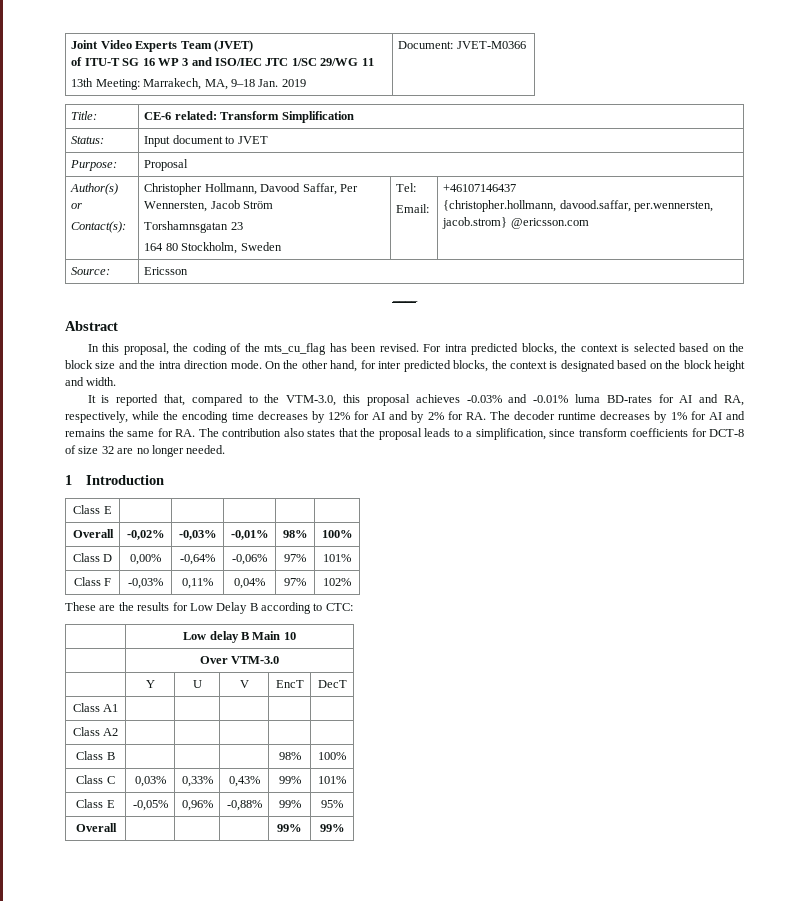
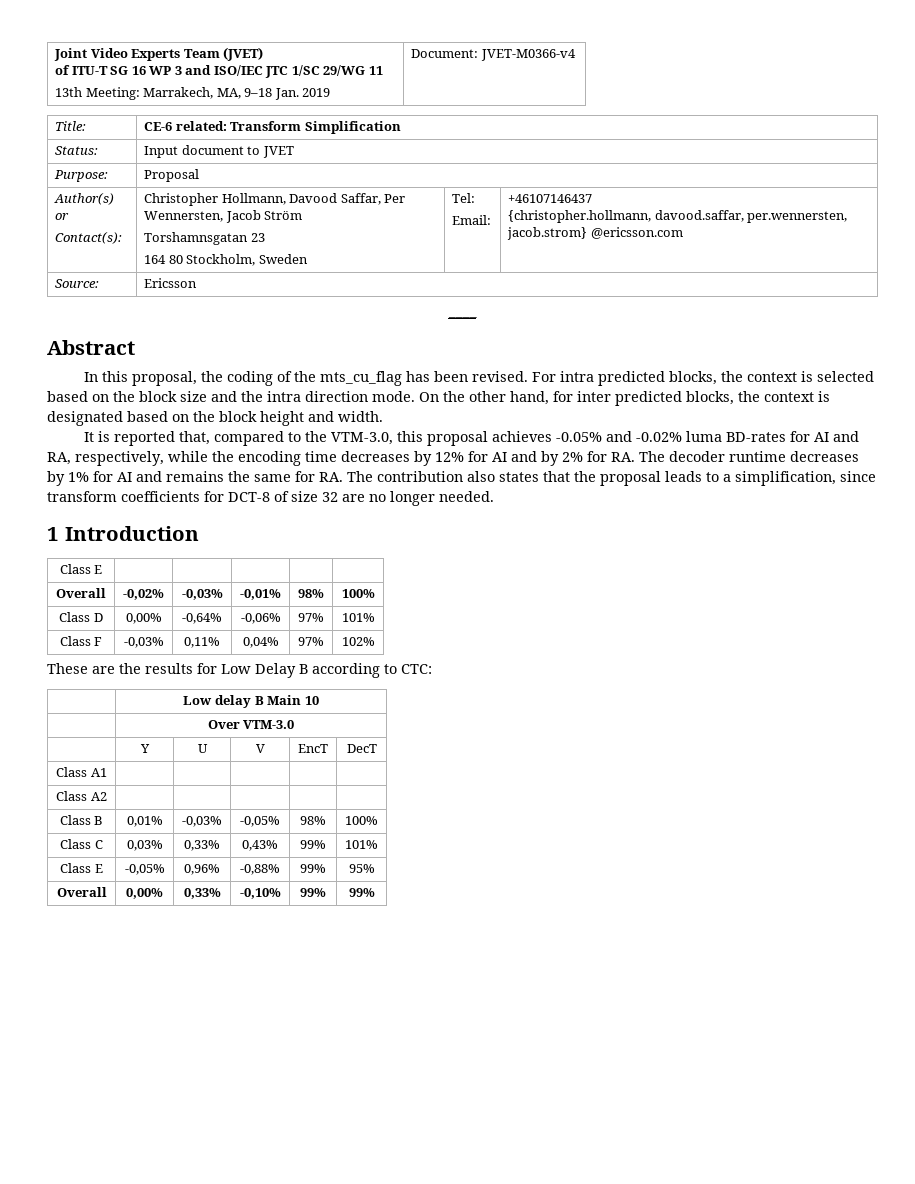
[456,41,526,49] JVET-M0366 -> [480,49,576,61] JVET-M0366-v4
[466,394,569,403] -0.03% and -0.01% -> [555,431,682,442] -0.05% and -0.02%
(115, 756) | | -> [126,816,163,827] [182,816,222,827] [240,816,280,827] 0,01% | -0,03% | -0,05%
(117, 827) | | -> [126,888,163,899] [183,888,221,899] [239,888,281,899] 0,00% | 0,33% | -0,10%

